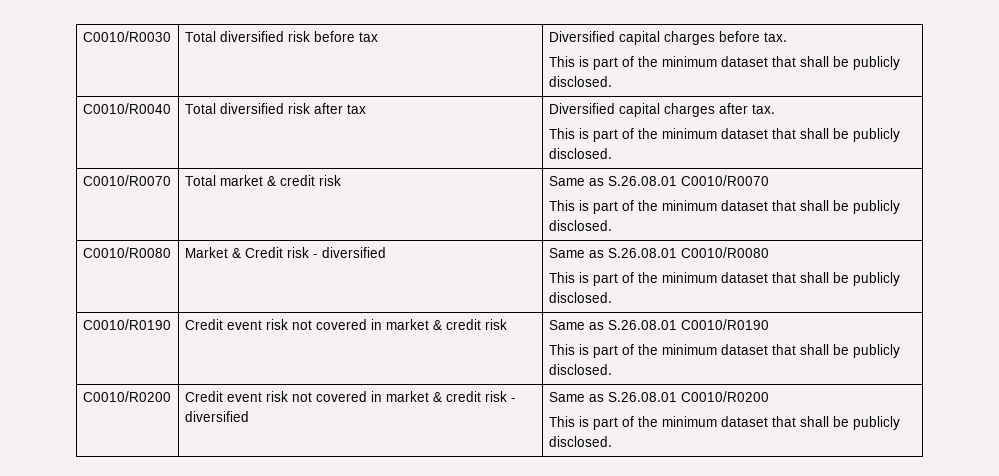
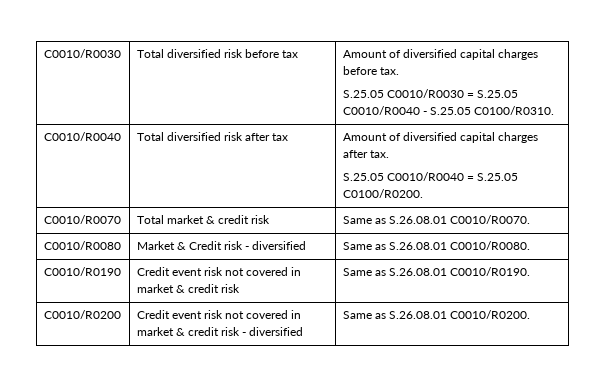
[548,31,615,42] Diversified -> [342,49,457,58] Amount of diversified
[548,56,900,70] [548,76,612,87] This is part of the minimum dataset that shall be publicly disclosed. -> [342,89,518,98] [342,106,554,115] S.25.05 C0010/R0030 = S.25.05 C0010/R0040 - S.25.05 C0100/R0310.
[548,103,615,114] Diversified -> [342,132,457,141] Amount of diversified
[548,128,900,142] [548,148,612,159] This is part of the minimum dataset that shall be publicly disclosed. -> [342,172,518,181] [342,189,423,198] S.25.05 C0010/R0040 = S.25.05 C0100/R0200.
[680,175,769,186] [548,200,900,214] [548,220,612,231] C0010/R0070 // This is part of the minimum dataset that shall be publicly disclosed. -> [449,215,530,224] C0010/R0070.
[680,247,769,258] [548,272,900,286] [548,292,612,303] C0010/R0080 // This is part of the minimum dataset that shall be publicly disclosed. -> [449,241,530,250] C0010/R0080.
[680,319,769,330] [548,344,900,358] [548,364,612,375] C0010/R0190 // This is part of the minimum dataset that shall be publicly disclosed. -> [449,267,530,276] C0010/R0190.
[680,391,769,402] [548,416,900,430] [548,436,612,447] C0010/R0200 // This is part of the minimum dataset that shall be publicly disclosed. -> [449,310,530,319] C0010/R0200.

